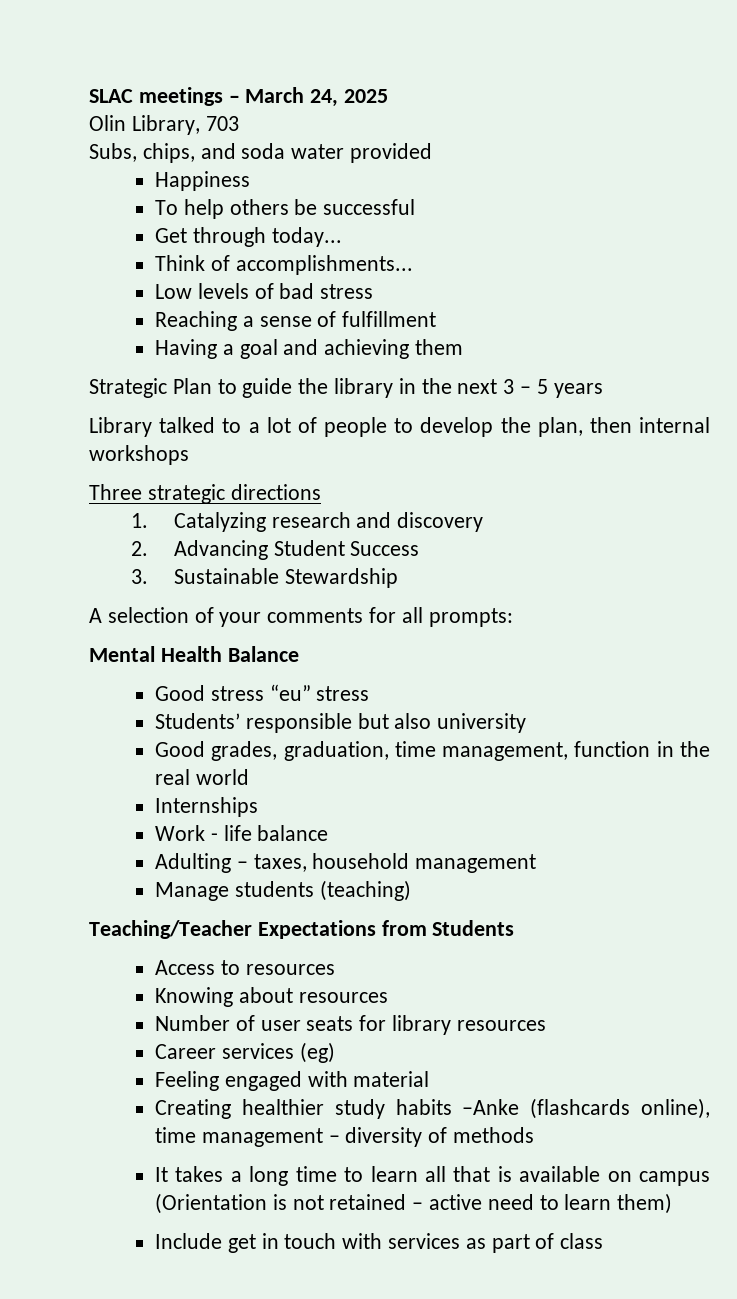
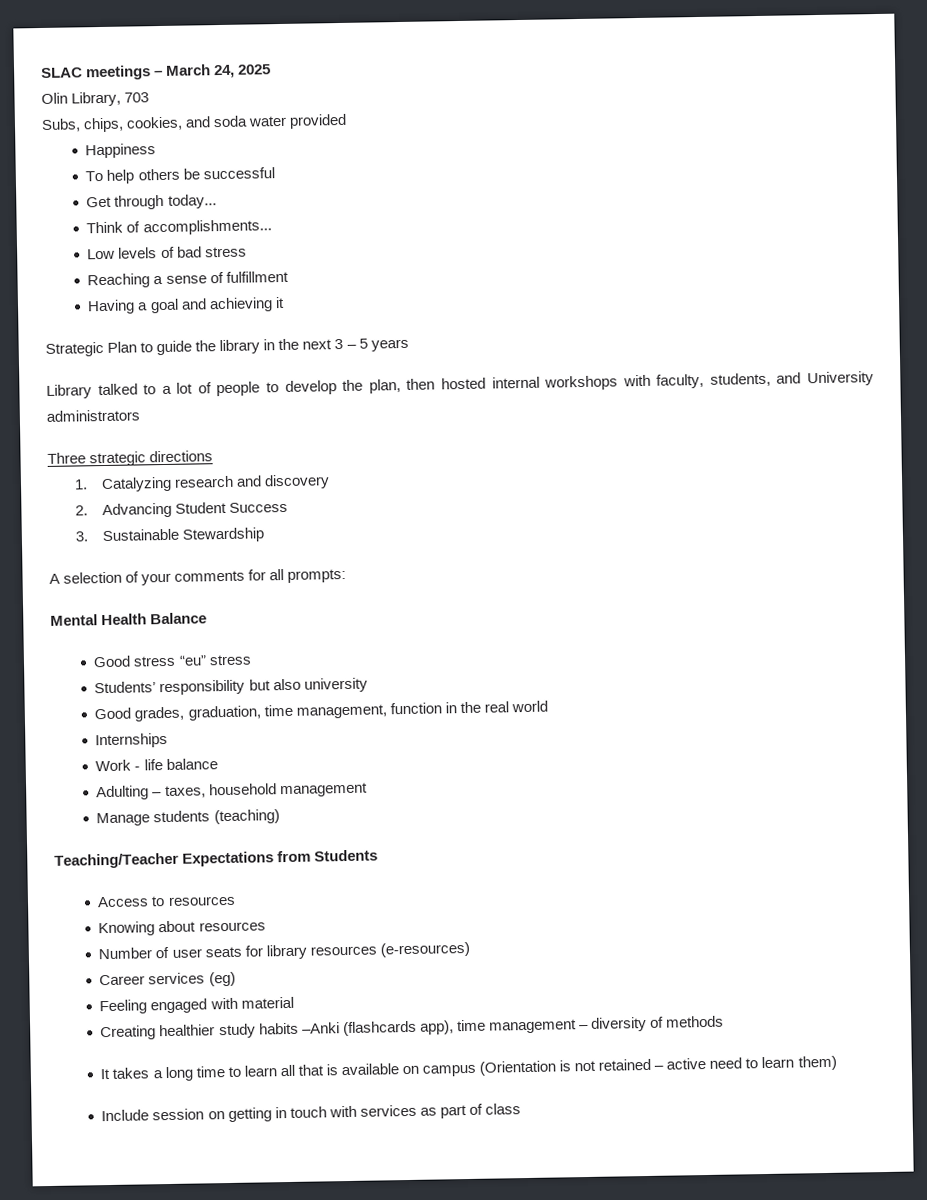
(195, 153) none -> [126,116,184,131] cookies,
[415,339,464,355] them -> [274,296,285,309] it
(632, 425) none -> [440,377,486,390] hosted
(189, 455) none -> [622,371,874,389] [46,409,140,422] with faculty, students, and University administrators
[245,713,352,733] responsible -> [159,679,246,696] responsibility
(546, 1025) none -> [379,941,470,958] (e-resources)
[462,1098,710,1119] –Anke (flashcards online), -> [301,1020,454,1037] –Anki (flashcards app),
[227,1234,256,1253] get -> [152,1107,272,1123] session on getting

